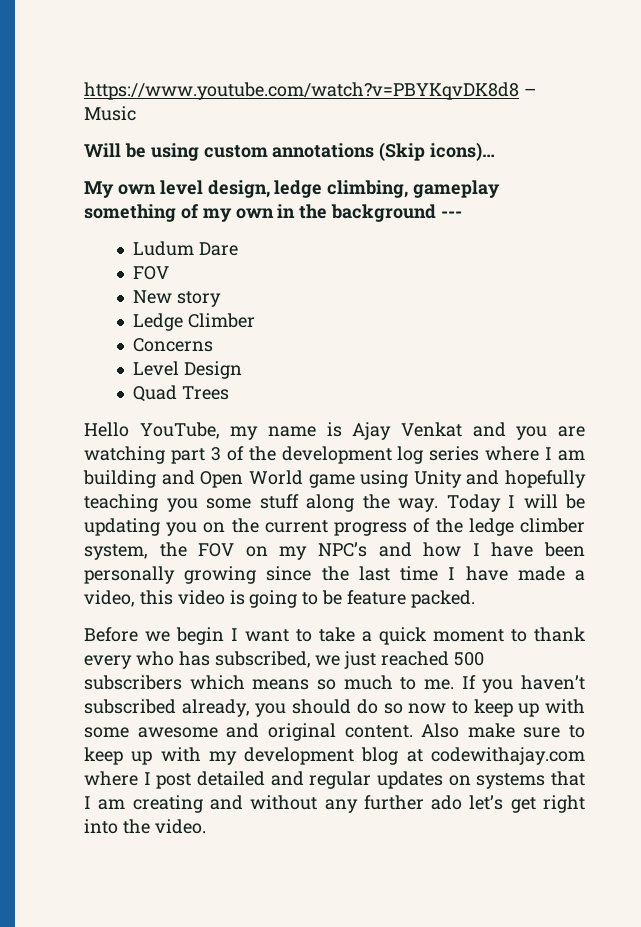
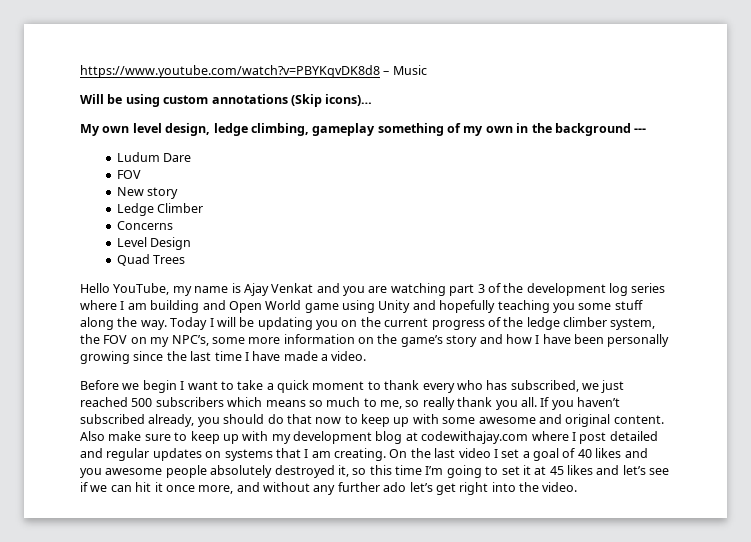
[318,542,367,557] NPC’s -> [171,334,478,347] NPC’s, some more information on the game’s story
[84,590,475,608] video, this video is going to be feature packed. -> [331,351,367,361] video.
[424,679,455,690] me. -> [380,397,537,410] me, so really thank you all.
[383,703,403,714] so -> [286,414,312,424] that
[132,795,203,813] creating -> [334,448,648,461] [80,465,670,478] [80,482,234,494] creating. On the last video I set a goal of 40 likes and you awesome people absolutely destroyed it, so this time I’m going to set it at 45 likes and let’s see if we can hit it once more,

